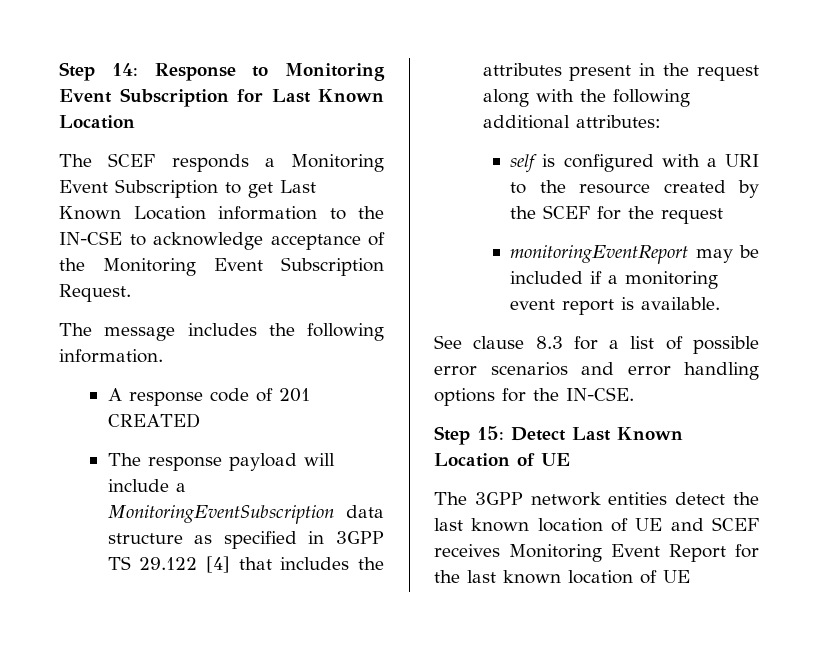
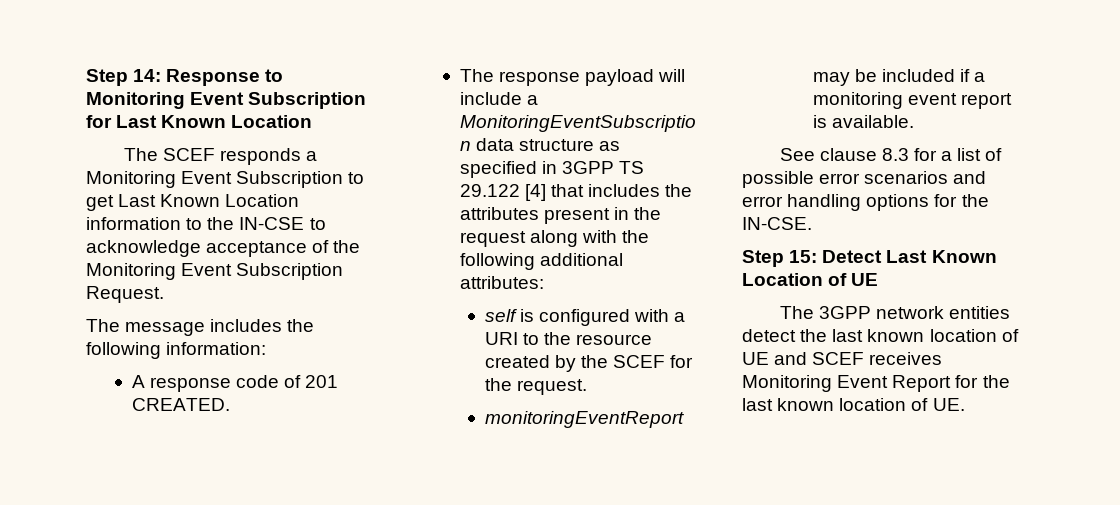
[59,349,163,363] information. -> [166,342,267,355] information:
[107,413,200,428] CREATED -> [131,398,230,411] CREATED.
[661,208,724,224] request -> [516,379,587,395] request.
[663,570,690,583] UE -> [932,398,965,411] UE.

